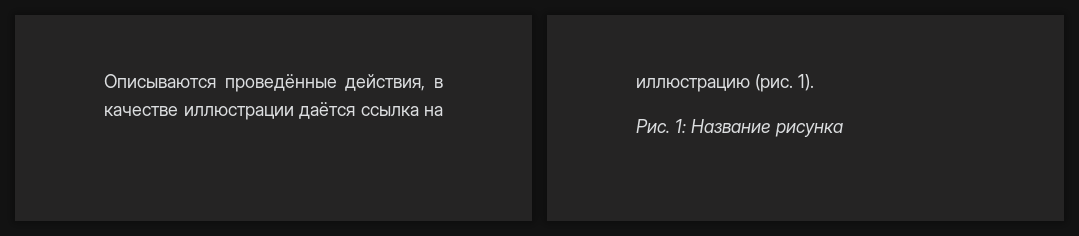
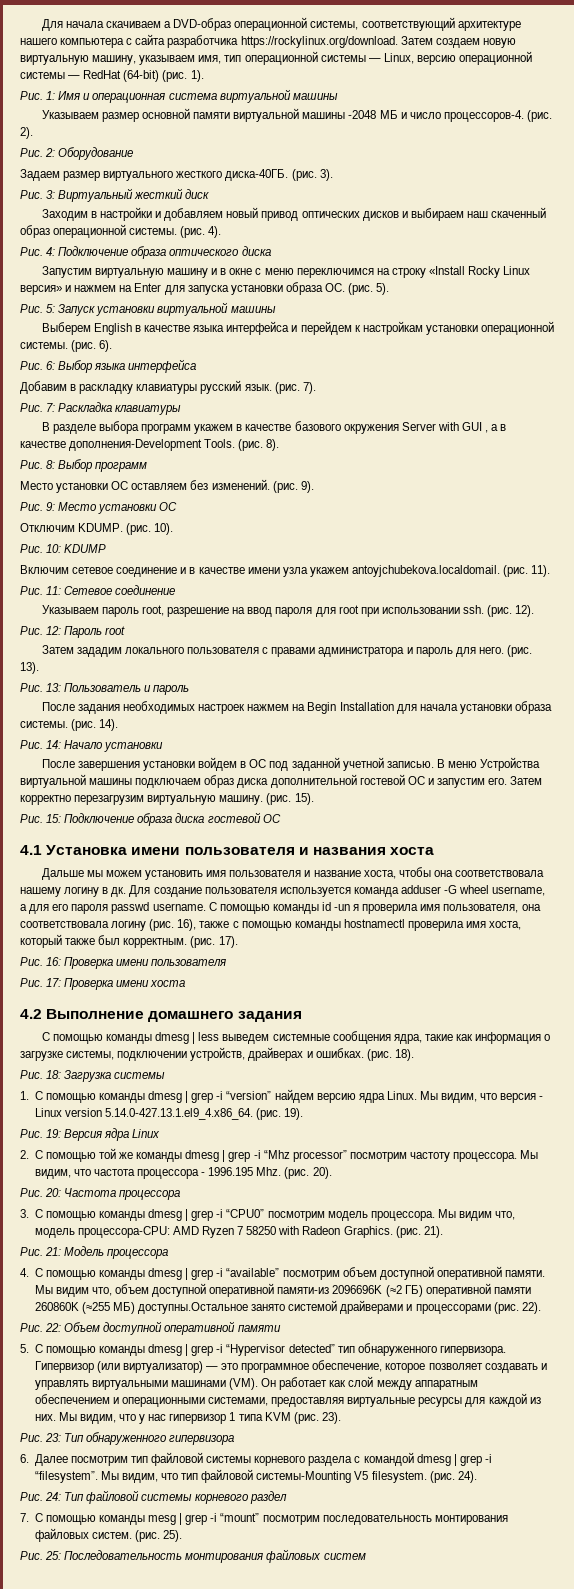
[104,74,444,92] [104,102,443,120] [636,74,814,92] [636,119,843,137] Описываются проведённые действия, в качестве иллюстрации даётся ссылка на иллюстрацию (рис. 1). // Рис. 1: Название рисунка -> [41,17,521,31] [20,34,516,48] [20,51,533,65] [20,70,204,82] [20,89,338,103] [41,108,552,122] [20,127,33,139] [20,147,134,160] [20,169,333,181] [20,188,210,202] [41,207,547,221] [20,224,222,238] [20,246,271,259] [41,266,531,278] [20,282,390,295] [20,302,276,316] [41,321,554,335] [20,340,113,352] [20,359,197,373] [20,380,316,394] [20,402,182,415] [41,421,507,434] [20,439,280,451] [20,459,148,472] [20,479,314,493] [20,502,178,514] [20,523,174,535] [20,544,107,553] [20,565,551,577] [20,585,176,595] [41,605,535,617] [20,626,126,638] [41,645,532,657] [20,662,39,674] [20,683,190,695] [41,701,552,714] [20,719,119,731] [20,740,164,752] [41,757,541,771] [20,774,543,788] [20,793,314,805] [20,812,281,826] [20,845,435,855] [41,867,544,880] [20,885,546,897] [20,902,541,914] [20,919,522,931] [20,934,238,948] [20,957,227,969] [20,978,186,990] [20,1009,302,1022] [41,1031,551,1044] [20,1047,414,1061] [20,1070,166,1082] [20,1089,544,1103] [34,1108,304,1120] [20,1128,161,1141] [20,1148,539,1162] [34,1167,332,1179] [20,1188,181,1200] [20,1209,516,1221] [34,1226,443,1238] [20,1246,169,1259] [20,1266,546,1280] [34,1283,531,1297] [34,1300,541,1314] [20,1321,281,1335] [20,1343,506,1356] [34,1360,547,1373] [34,1376,478,1390] [34,1393,541,1407] [34,1412,341,1424] [20,1432,235,1445] [20,1452,493,1466] [34,1469,477,1483] [20,1490,287,1504] [20,1513,508,1525] [34,1528,183,1542] [20,1549,366,1563] Для начала скачиваем а DVD-образ операционной системы, соответствующий архитектуре нашего компьютера с сайта разработчика https://rockylinux.org/download. Затем создаем новую виртуальную машину, указываем имя, тип операционной системы — Linux, версию операционной системы — RedHat (64-bit) (рис. 1). // Рис. 1: Имя и операционная система виртуальной машины // Указываем размер основной памяти виртуальной машины -2048 МБ и число процессоров-4. (рис. 2). // Рис. 2: Оборудование // Задаем размер виртуального жесткого диска-40ГБ. (рис. 3). // Рис. 3: Виртуальный жесткий диск // Заходим в настройки и добавляем новый привод оптических дисков и выбираем наш скаченный образ операционной системы. (рис. 4). // Рис. 4: Подключение образа оптического диска // Запустим виртуальную машину и в окне с меню переключимся на строку «Install Rocky Linux версия» и нажмем на Enter для запуска установки образа ОС. (рис. 5). // Рис. 5: Запуск установки виртуальной машины // Выберем English в качестве языка интерфейса и перейдем к настройкам установки операционной системы. (рис. 6). // Рис. 6: Выбор языка интерфейса // Добавим в раскладку клавиатуры русский язык. (рис. 7). // Рис. 7: Раскладка клавиатуры // В разделе выбора программ укажем в качестве базового окружения Server with GUI , а в качестве дополнения-Development Tools. (рис. 8). // Рис. 8: Выбор программ // Место установки ОС оставляем без изменений. (рис. 9). // Рис. 9: Место установки ОС // Отключим KDUMP. (рис. 10). // Рис. 10: KDUMP // Включим сетевое соединение и в качестве имени узла укажем antoyjchubekova.localdomail. (рис. 11). // Рис. 11: Сетевое соединение // Указываем пароль root, разрешение на ввод пароля для root при использовании ssh. (рис. 12). // Рис. 12: Пароль root // Затем зададим локального пользователя с правами администратора и пароль для него. (рис. 13). // Рис. 13: Пользователь и пароль // После задания необходимых настроек нажмем на Begin Installation для начала установки образа системы. (рис. 14). // Рис. 14: Начало установки // После завершения установки войдем в ОС под заданной учетной записью. В меню Устройства виртуальной машины подключаем образ диска дополнительной гостевой ОС и запустим его. Затем корректно перезагрузим виртуальную машину. (рис. 15). // Рис. 15: Подключение образа диска гостевой ОС // 4.1 Установка имени пользователя и названия хоста // Дальше мы можем установить имя пользователя и название хоста, чтобы она соответствовала нашему логину в дк. Для создание пользователя используется команда adduser -G wheel username, а для его пароля passwd username. С помощью команды id -un я проверила имя пользователя, она соответствовала логину (рис. 16), также с помощью команды hostnamectl проверила имя хоста, который также был корректным. (рис. 17). // Рис. 16: Проверка имени пользователя // Рис. 17: Проверка имени хоста // 4.2 Выполнение домашнего задания // С помощью команды dmesg | less выведем системные сообщения ядра, такие как информация о загрузке системы, подключении устройств, драйверах и ошибках. (рис. 18). // Рис. 18: Загрузка системы // 1. С помощью команды dmesg | grep -i “version” найдем версию ядра Linux. Мы видим, что версия - Linux version 5.14.0-427.13.1.el9_4.x86_64. (рис. 19). // Рис. 19: Версия ядра Linux // 2. С помощью той же команды dmesg | grep -i “Mhz processor” посмотрим частоту процессора. Мы видим, что частота процессора - 1996.195 Mhz. (рис. 20). // Рис. 20: Частота процессора // 3. С помощью команды dmesg | grep -i “CPU0” посмотрим модель процессора. Мы видим что, модель процессора-CPU: AMD Ryzen 7 58250 with Radeon Graphics. (рис. 21). // Рис. 21: Модель процессора // 4. С помощью команды dmesg | grep -i “available” посмотрим объем доступной оперативной памяти. Мы видим что, объем доступной оперативной памяти-из 2096696K (≈2 ГБ) оперативной памяти 260860K (≈255 МБ) доступны.Остальное занято системой драйверами и процессорами (рис. 22). // Рис. 22: Объем доступной оперативной памяти // 5. С помощью команды dmesg | grep -i “Hypervisor detected” тип обнаруженного гипервизора. Гипервизор (или виртуализатор) — это программное обеспечение, которое позволяет создавать и управлять виртуальными машинами (VM). Он работает как слой между аппаратным обеспечением и операционными системами, предоставляя виртуальные ресурсы для каждой из них. Мы видим, что у нас гипервизор 1 типа KVM (рис. 23). // Рис. 23: Тип обнаруженного гипервизора // 6. Далее посмотрим тип файловой системы корневого раздела с командой dmesg | grep -i “filesystem”. Мы видим, что тип файловой системы-Mounting V5 filesystem. (рис. 24). // Рис. 24: Тип файловой системы корневого раздел // 7. С помощью команды mesg | grep -i “mount” посмотрим последовательность монтирования файловых систем. (рис. 25). // Рис. 25: Последовательность монтирования файловых систем

